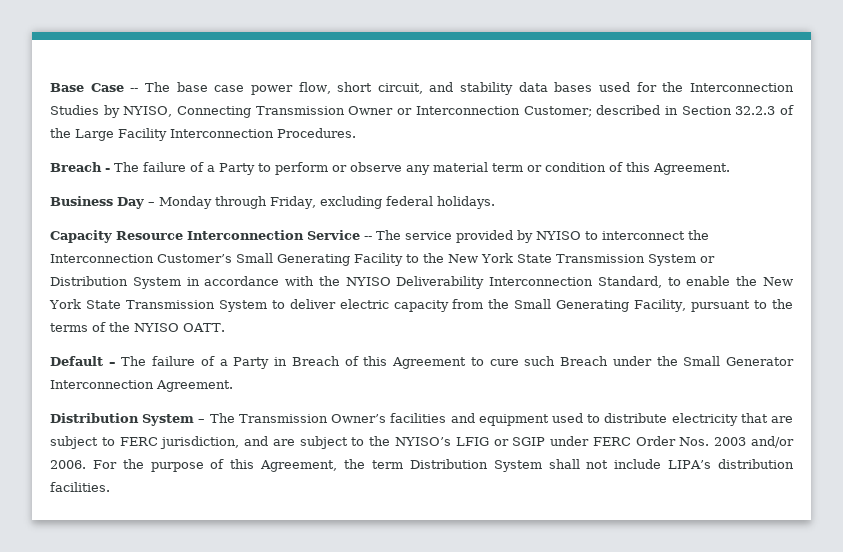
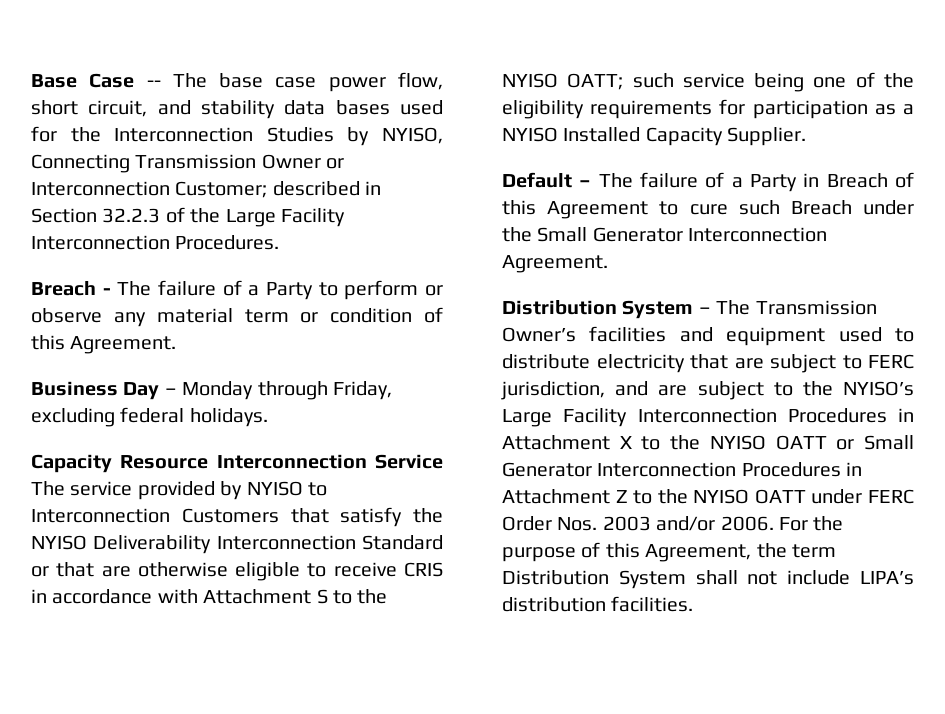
[364,236,372,240] -- -> (443, 461) none
[602,230,709,240] [50,253,715,266] [50,276,793,289] [49,299,793,312] [50,322,225,332] interconnect the Interconnection Customer’s Small Generating Facility to the New York State Transmission System or Distribution System in accordance with the NYISO Deliverability Interconnection Standard, to enable the New York State Transmission System to deliver electric capacity from the Small Generating Facility, pursuant to the terms of the NYISO OATT. -> [31,507,443,527] [31,535,443,554] [31,562,443,581] [31,589,388,604] [502,72,914,92] [502,99,914,119] [502,127,807,146] Interconnection Customers that satisfy the NYISO Deliverability Interconnection Standard or that are otherwise eligible to receive CRIS in accordance with Attachment S to the NYISO OATT; such service being one of the eligibility requirements for participation as a NYISO Installed Capacity Supplier.
[455,437,546,446] LFIG or SGIP -> [502,408,914,427] [502,435,914,450] [502,462,863,477] [502,489,806,504] Large Facility Interconnection Procedures in Attachment X to the NYISO OATT or Small Generator Interconnection Procedures in Attachment Z to the NYISO OATT

